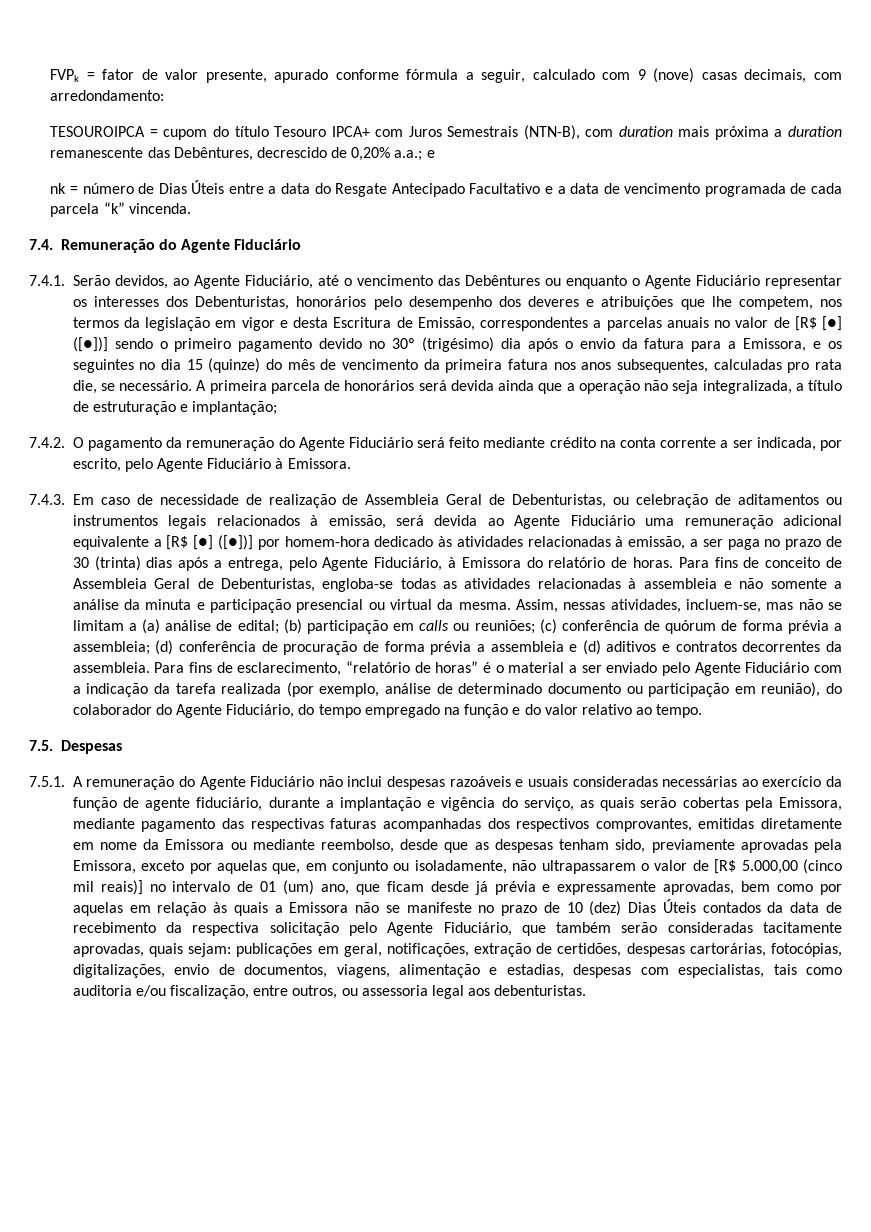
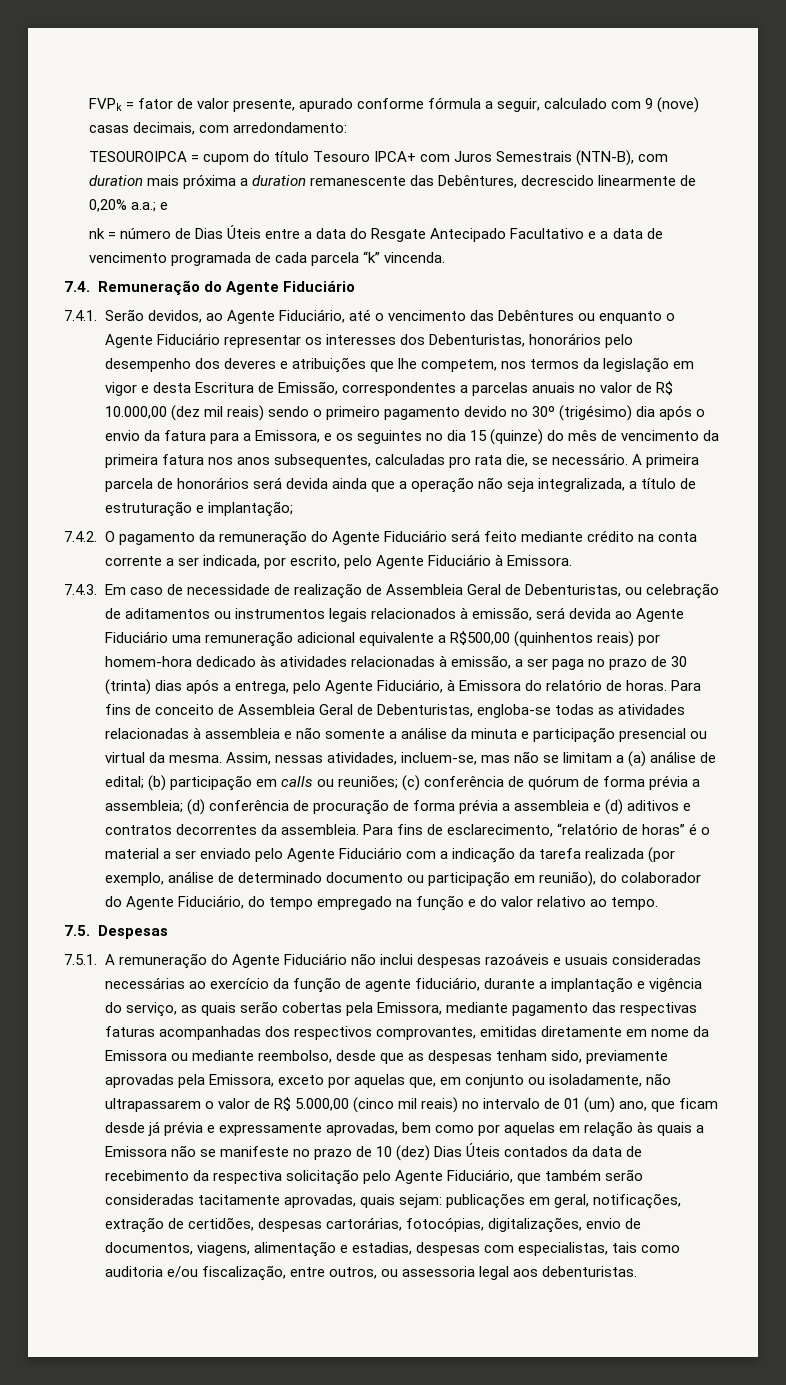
(327, 152) none -> [598,175,677,186] linearmente
[794,316,842,331] [72,337,108,352] [R$ [●] ([●])] -> [656,381,674,395] [104,405,264,421] R$ 10.000,00 (dez mil reais)
[166,535,253,550] [R$ [●] ([●])] -> [449,631,634,647] R$500,00 (quinhentos reais)
[714,859,737,874] [R$ -> [273,1097,291,1111] R$
[100,880,143,895] reais)] -> [420,1097,458,1113] reais)

